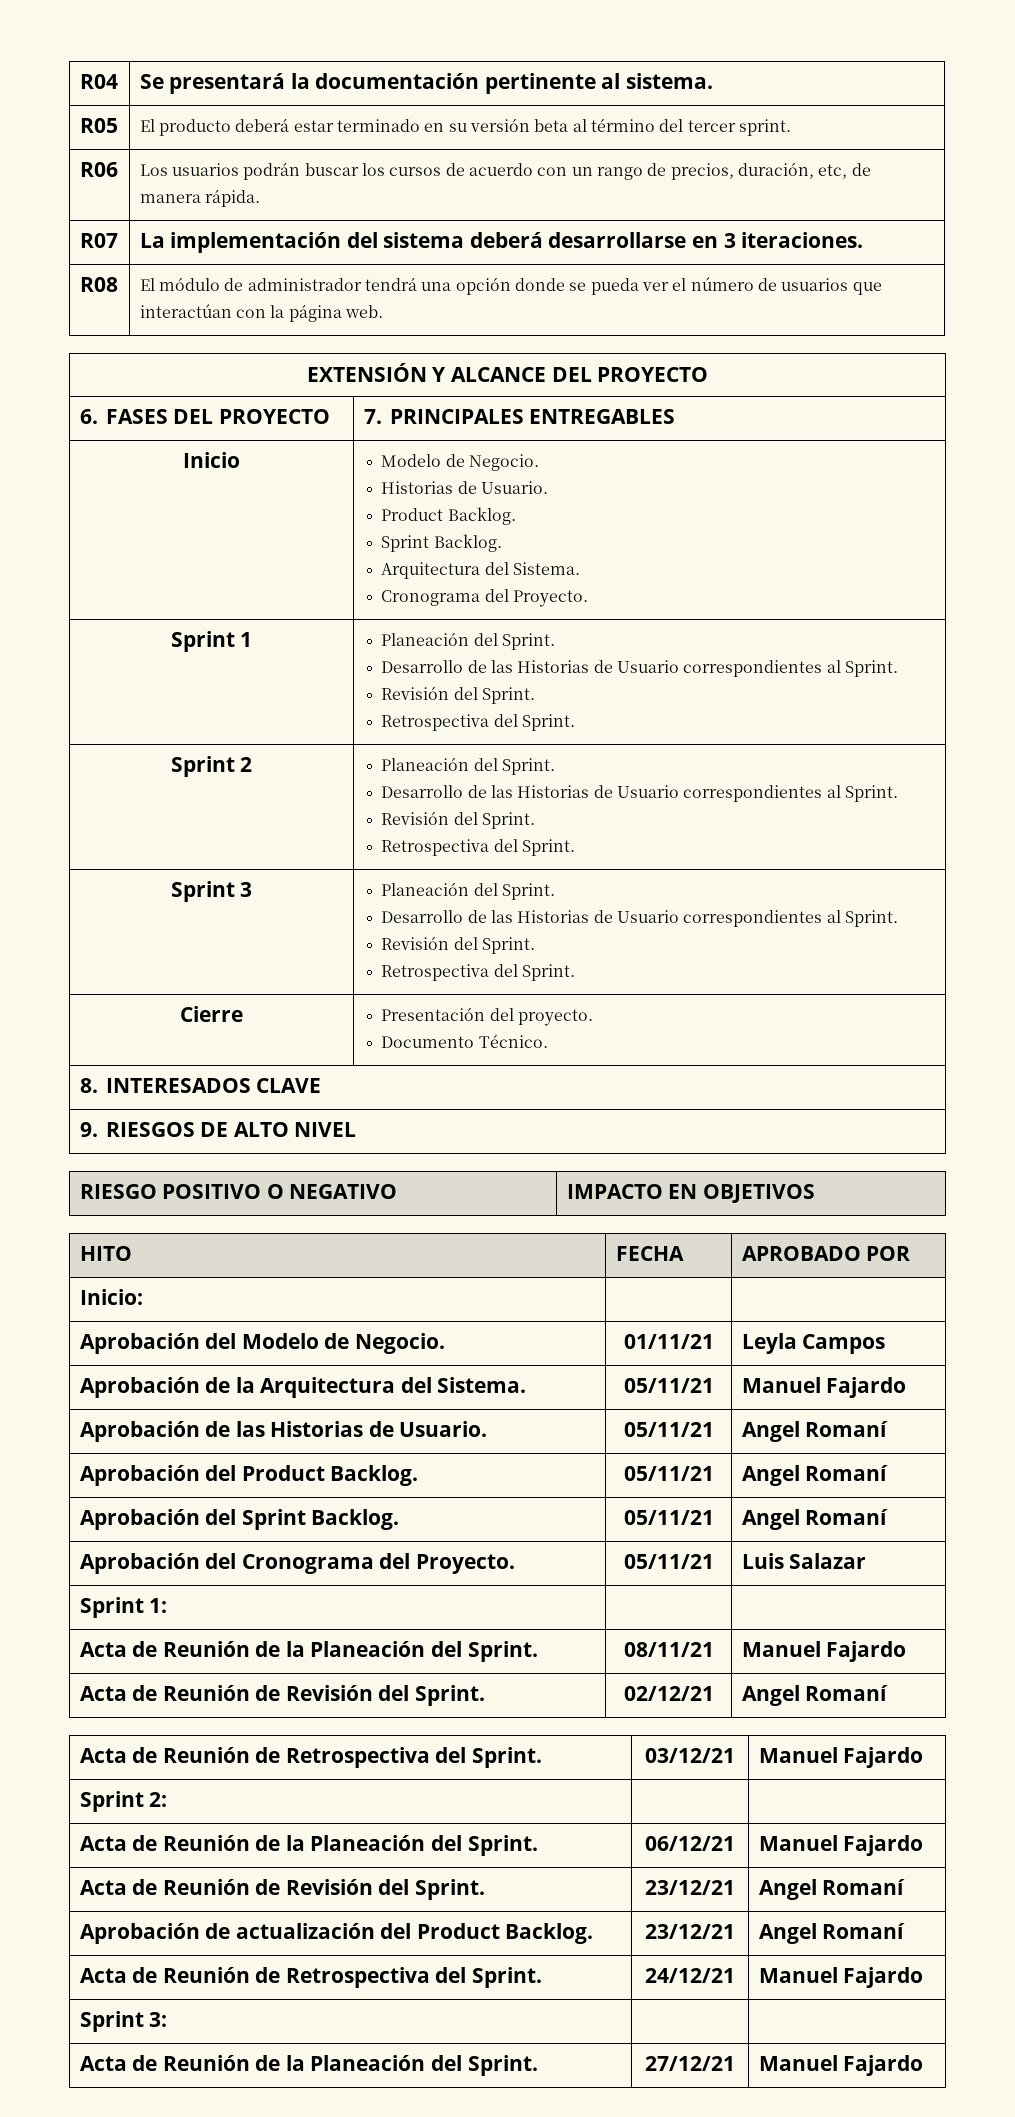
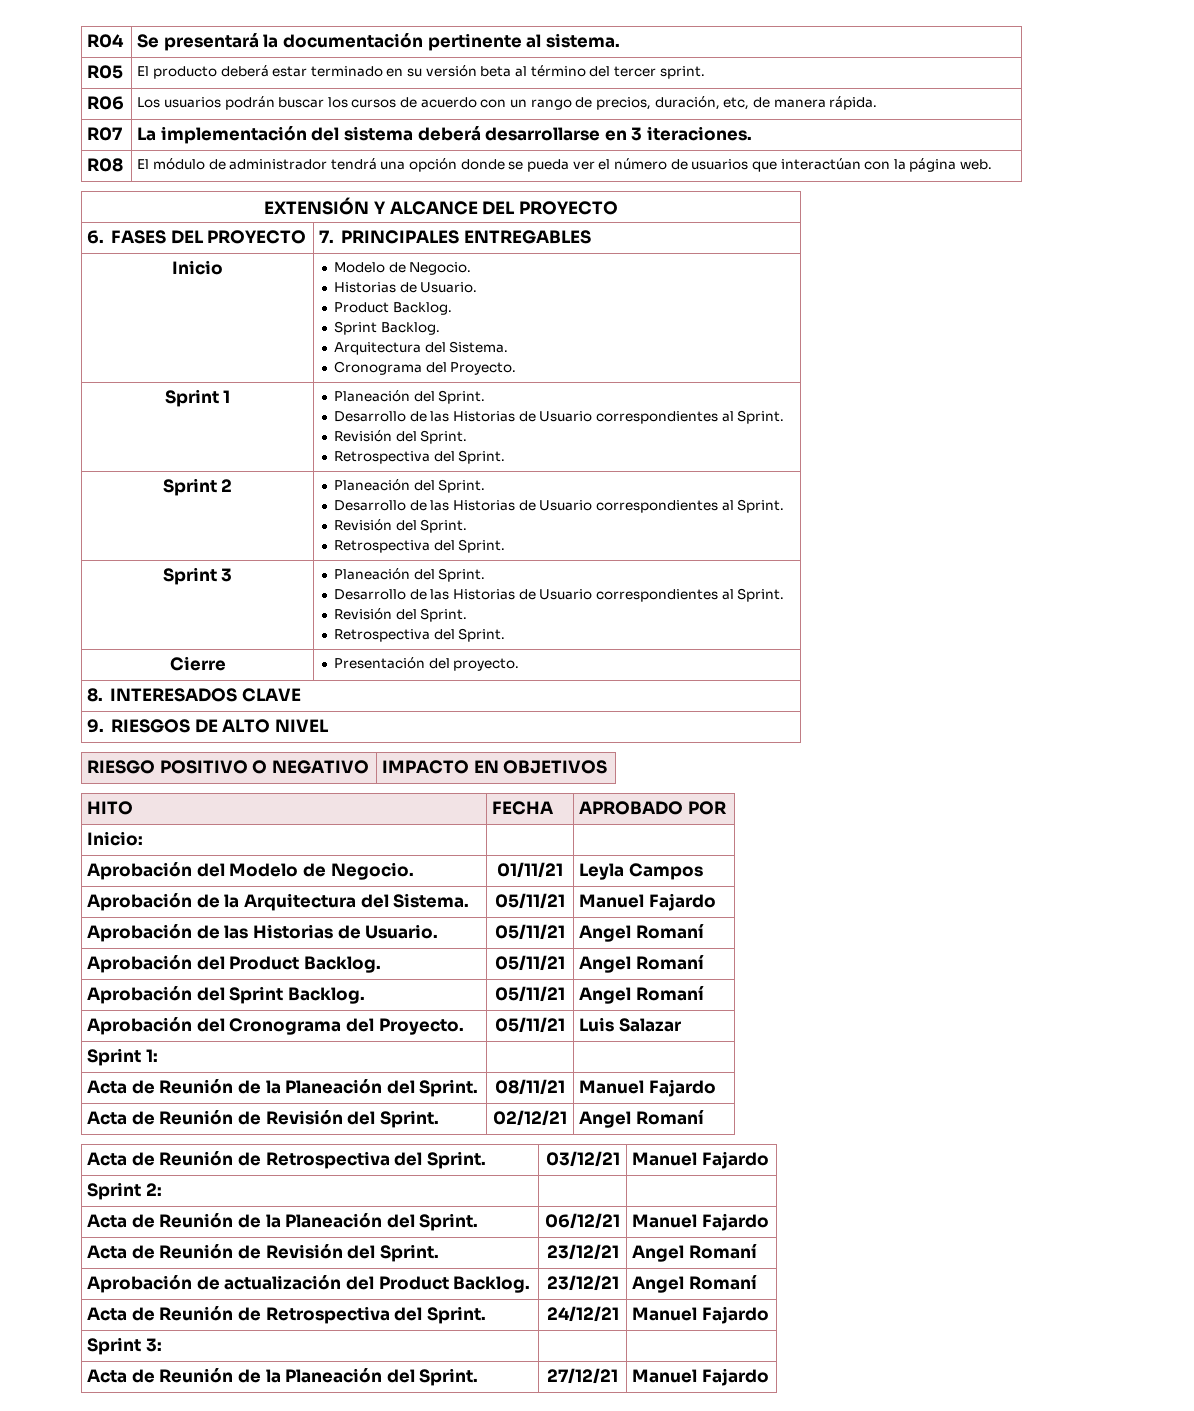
[381,1034,548,1048] // Documento Técnico. -> (520, 664) none

